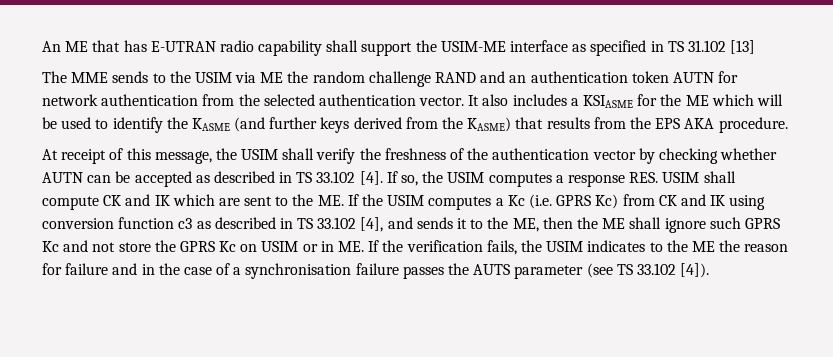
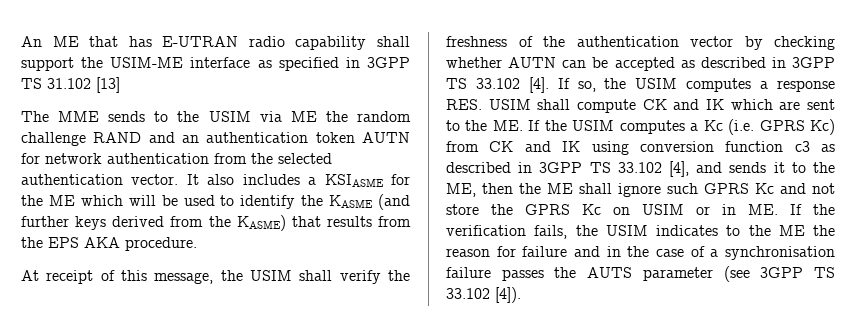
(664, 46) none -> [367,57,411,68] 3GPP
(293, 177) none -> [792,57,835,68] 3GPP
(293, 223) none -> [539,162,583,173] 3GPP
(613, 270) none -> [760,267,804,278] 3GPP

